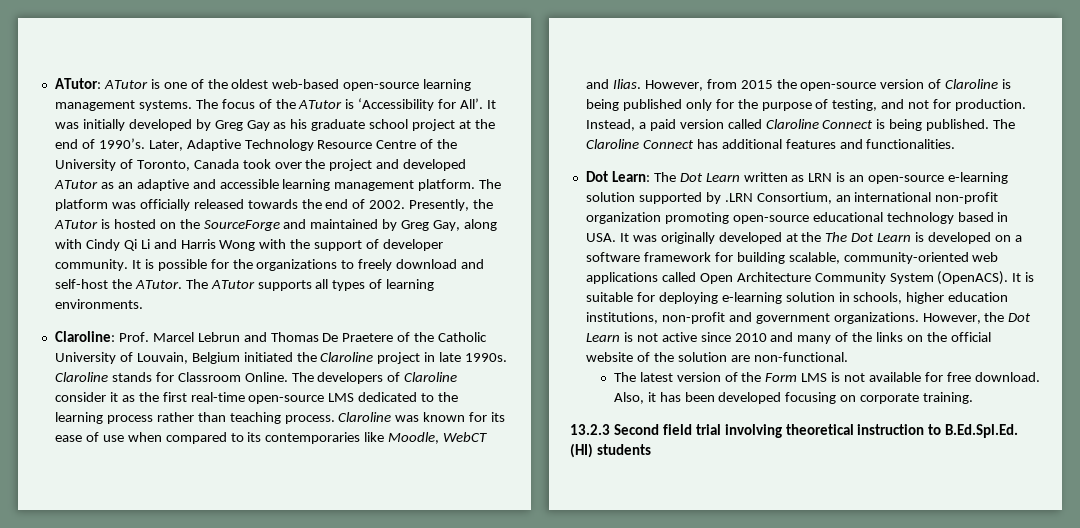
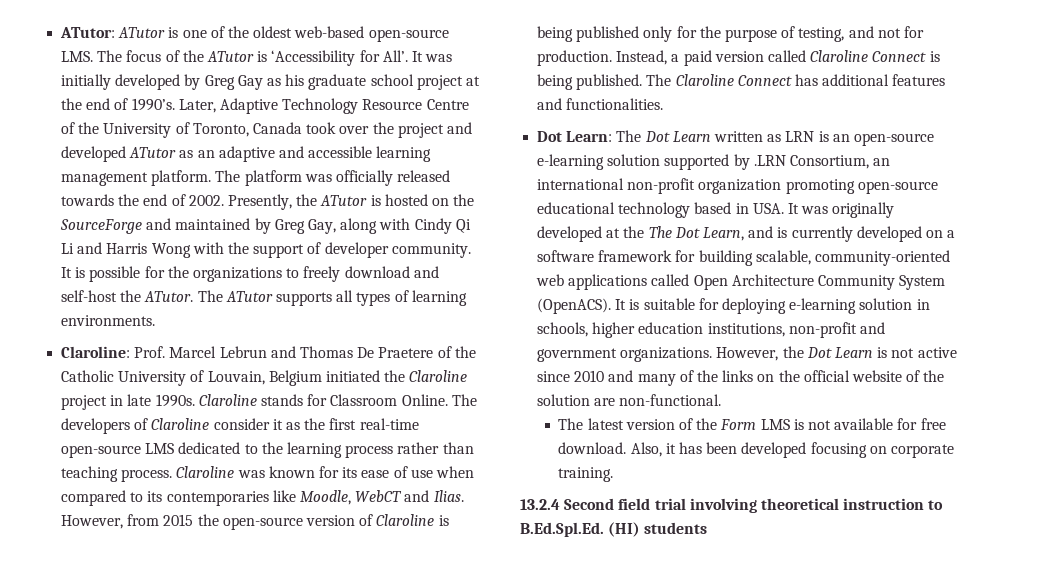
[423,79,472,91] [54,100,192,111] learning management systems. -> [61,51,94,62] LMS.
[877,232,925,242] Learn is -> [702,226,853,242] Learn, and is currently
[570,424,610,435] 13.2.3 -> [520,499,560,510] 13.2.4

